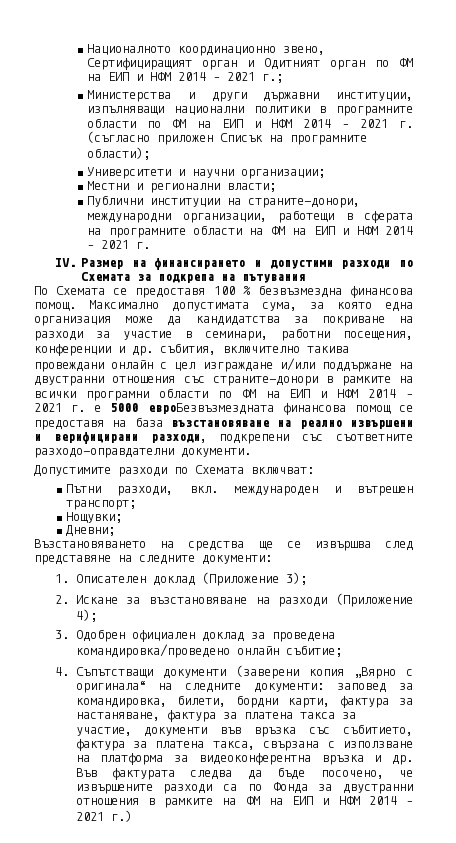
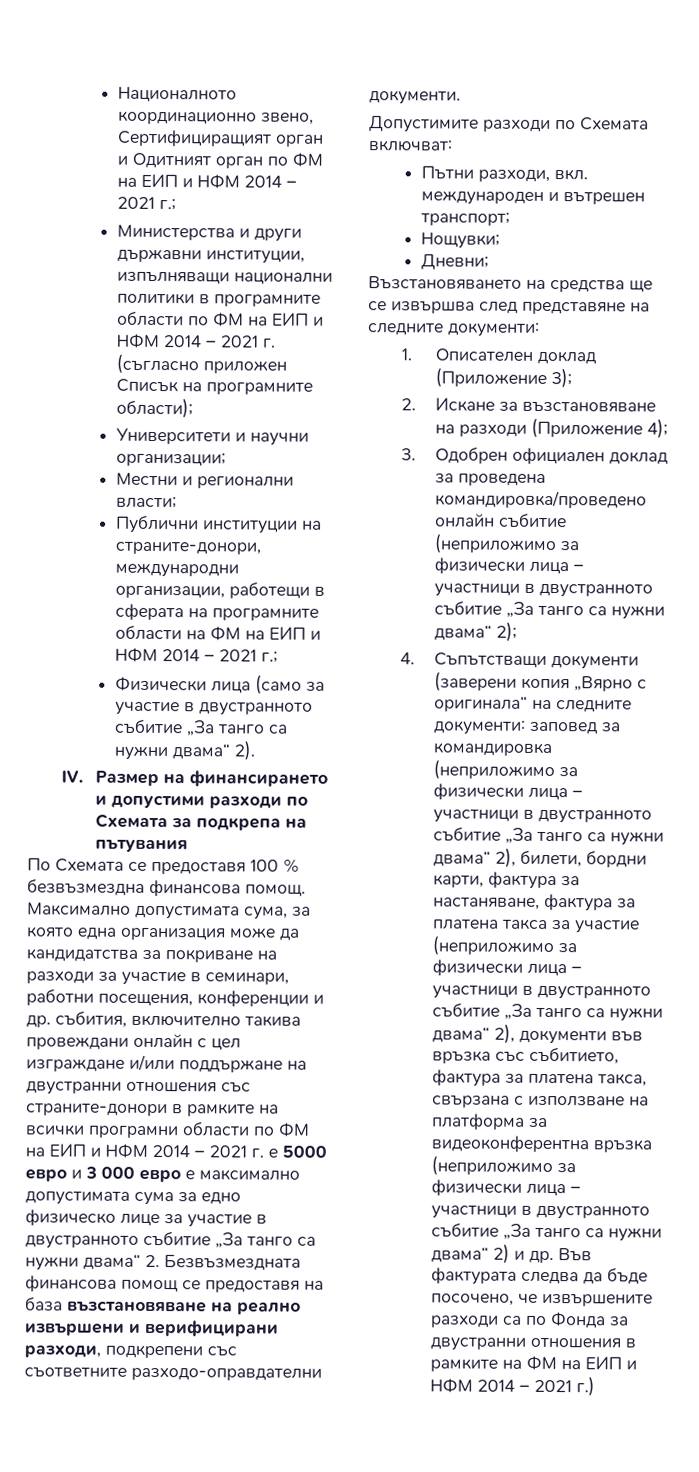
[136,242,151,249] г. -> [261,651,279,663] [115,674,326,695] [115,701,314,716] [115,718,289,737] [114,740,256,761] г.; // Физически лица (само за участие в двустранното събитие „За танго са нужни двама“ 2).
[147,403,274,415] евроБезвъзмездната -> [25,1166,300,1183] [25,1191,241,1206] [25,1209,267,1228] [25,1230,316,1249] [25,1253,301,1271] евро и 3 000 евро е максимално допустимата сума за едно физическо лице за участие в двустранното събитие „За танго са нужни двама“ 2. Безвъзмездната
[285,645,342,657] събитие; -> [498,512,567,528] [433,533,579,555] [433,557,584,575] [433,583,653,598] [433,600,665,620] [433,621,517,642] събитие (неприложимо за физически лица – участници в двустранното събитие „За танго са нужни двама“ 2);
[75,698,167,708] командировка, -> [432,742,552,757] [432,759,578,781] [432,783,583,801] [432,809,652,824] [432,826,664,846] [432,847,516,868] командировка (неприложимо за физически лица – участници в двустранното събитие „За танго са нужни двама“ 2),
[75,727,132,736] участие, -> [574,920,640,934] [431,935,577,957] [431,959,582,977] [431,985,651,1000] [431,1002,663,1022] [431,1023,515,1044] участие (неприложимо за физически лица – участници в двустранното събитие „За танго са нужни двама“ 2),
(364, 760) none -> [430,1155,576,1177] [430,1179,581,1197] [430,1205,650,1220] [430,1222,662,1242] [430,1243,510,1264] (неприложимо за физически лица – участници в двустранното събитие „За танго са нужни двама“ 2)

